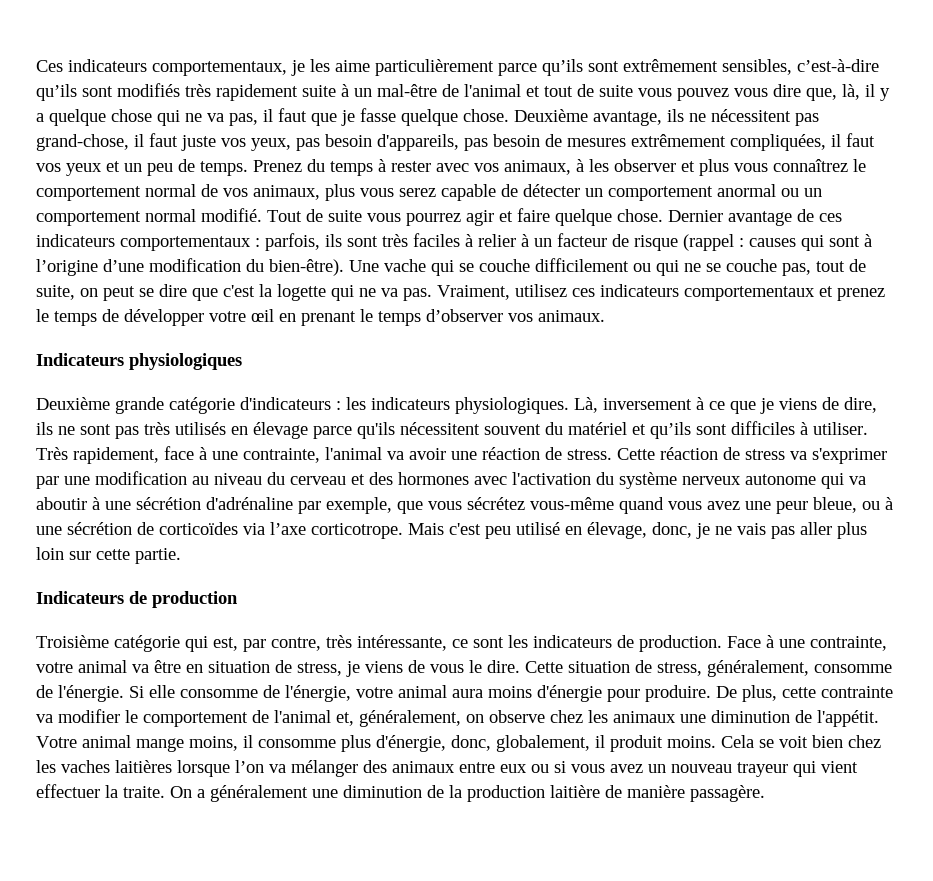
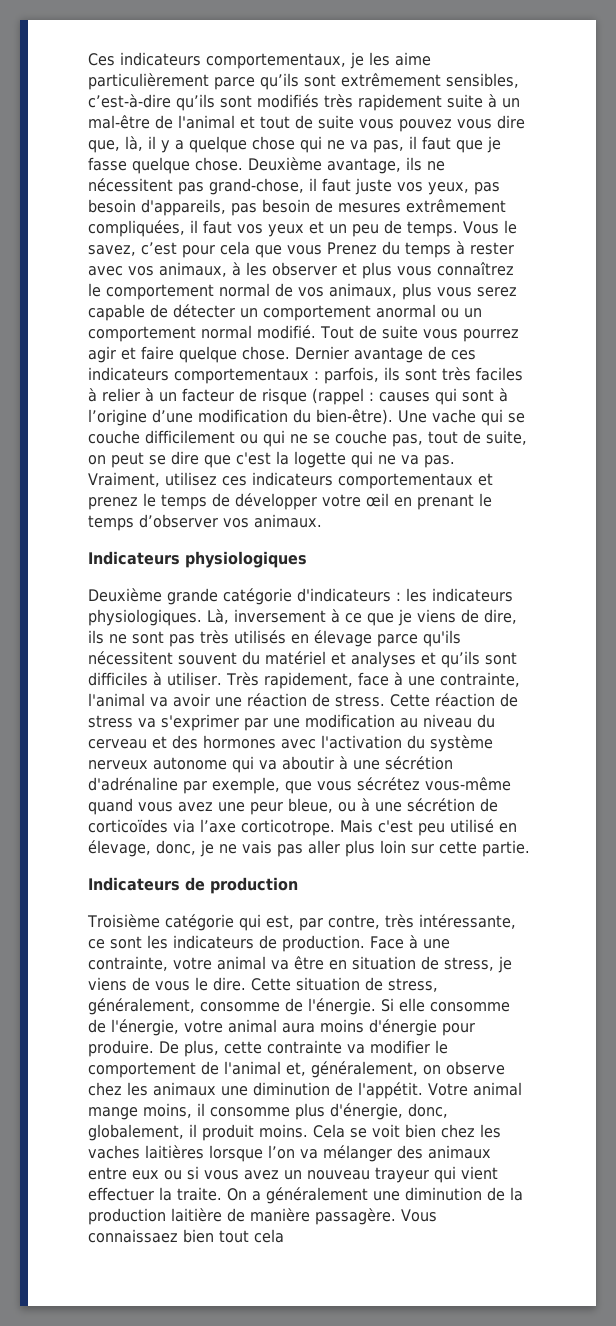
(248, 168) none -> [463,220,517,234] [88,241,322,258] Vous le savez, c’est pour cela que vous
(646, 429) none -> [351,651,436,668] analyses et
(765, 793) none -> [401,1209,437,1222] [88,1229,284,1243] Vous connaissaez bien tout cela

